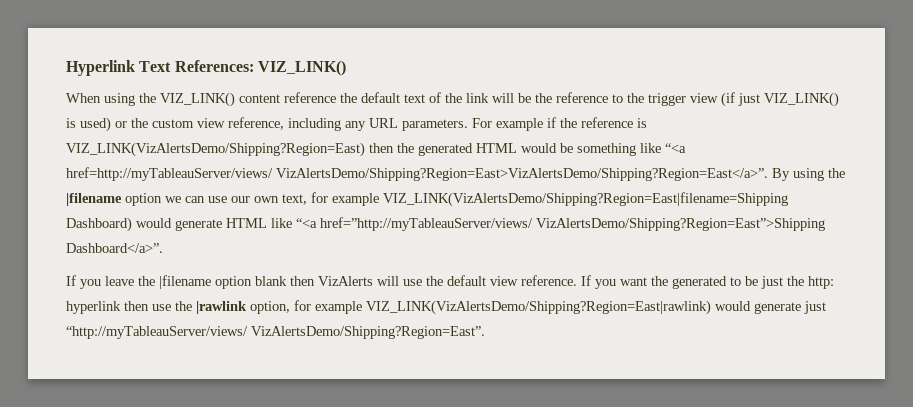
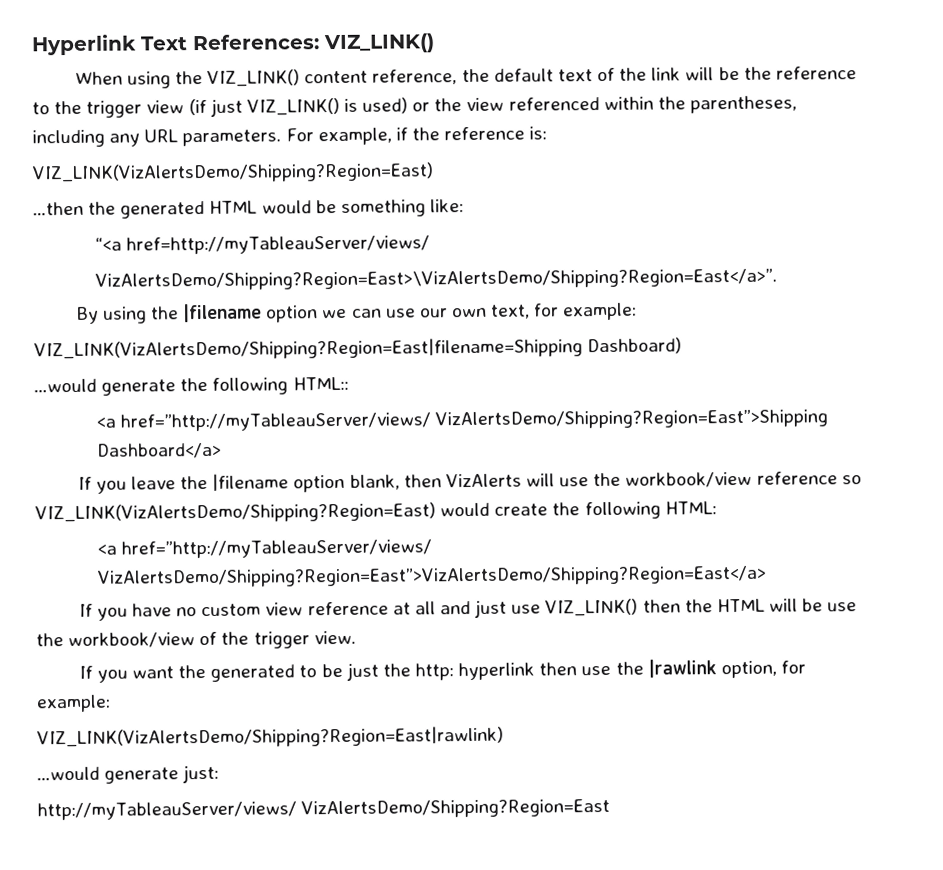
[284,92,336,103] reference -> [372,69,458,85] reference,
[152,117,284,130] custom view reference, -> [466,95,797,114] view referenced within the parentheses,
[496,118,543,131] example -> [317,127,392,146] example,
[637,118,647,128] [66,142,394,157] is VIZ_LINK(VizAlertsDemo/Shipping?Region=East) then -> [529,126,548,140] [32,162,434,184] [33,201,84,216] is: // VIZ_LINK(VizAlertsDemo/Shipping?Region=East) // …then
[640,143,661,153] like -> [429,199,464,213] like: //
[276,168,768,181] VizAlertsDemo/Shipping?Region=East>VizAlertsDemo/Shipping?Region=East</a>”. -> [94,268,777,291] // VizAlertsDemo/Shipping?Region=East>\VizAlertsDemo/Shipping?Region=East</a>”. //
[332,193,379,206] example -> [563,302,638,321] example: //
[136,218,317,231] would generate HTML like “<a -> [34,376,349,396] [95,417,116,428] // …would generate the following HTML:: // <a
[66,243,163,253] Dashboard</a>”. -> [96,442,222,459] Dashboard</a>
[255,276,287,286] blank -> [349,474,400,490] blank,
[447,275,577,286] default view reference. -> [625,471,862,488] [35,501,717,524] [96,539,432,559] [97,565,767,588] [78,598,858,621] [36,630,356,649] workbook/view reference so VIZ_LINK(VizAlertsDemo/Shipping?Region=East) would create the following HTML: // <a href=”http://myTableauServer/views/ VizAlertsDemo/Shipping?Region=East”>VizAlertsDemo/Shipping?Region=East</a> // If you have no custom view reference at all and just use VIZ_LINK() then the HTML will be use the workbook/view of the trigger view. //
[315,301,362,314] example -> [36,694,111,713] example: //
[715,301,826,314] [66,326,485,339] would generate just “http://myTableauServer/views/ VizAlertsDemo/Shipping?Region=East”. -> [37,764,220,784] [37,798,611,821] // …would generate just: // http://myTableauServer/views/ VizAlertsDemo/Shipping?Region=East

